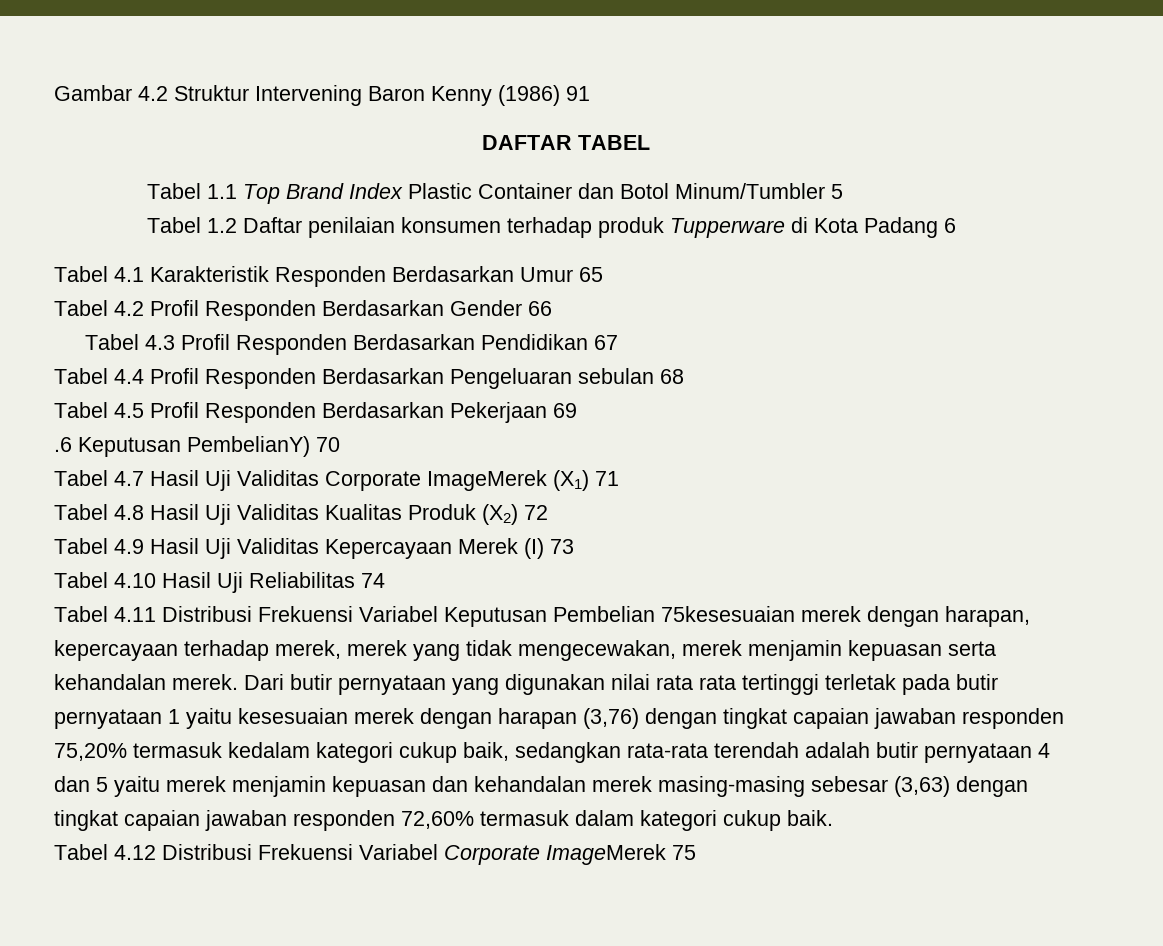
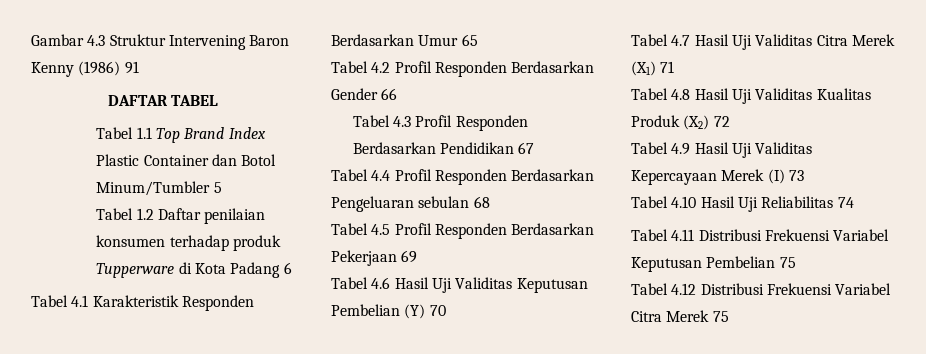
[138,86,168,101] 4.2 -> [87,35,106,46] 4.3
[54,436,310,457] .6 Keputusan PembelianY) -> [331,277,588,293] [331,304,426,319] Tabel 4.6 Hasil Uji Validitas Keputusan Pembelian (Y)
[325,470,547,491] Corporate ImageMerek -> [816,34,895,46] Citra Merek
[661,606,1030,627] [54,640,996,661] [54,674,998,695] [54,708,1064,729] [54,742,1050,763] [54,776,1028,797] [54,810,833,831] 75kesesuaian merek dengan harapan, kepercayaan terhadap merek, merek yang tidak mengecewakan, merek menjamin kepuasan serta kehandalan merek. Dari butir pernyataan yang digunakan nilai rata rata tertinggi terletak pada butir pernyataan 1 yaitu kesesuaian merek dengan harapan (3,76) dengan tingkat capaian jawaban responden 75,20% termasuk kedalam kategori cukup baik, sedangkan rata-rata terendah adalah butir pernyataan 4 dan 5 yaitu merek menjamin kepuasan dan kehandalan merek masing-masing sebesar (3,63) dengan tingkat capaian jawaban responden 72,60% termasuk dalam kategori cukup baik. -> [779,257,796,268] 75
[444,844,666,865] Corporate ImageMerek -> [631,310,710,322] Citra Merek

